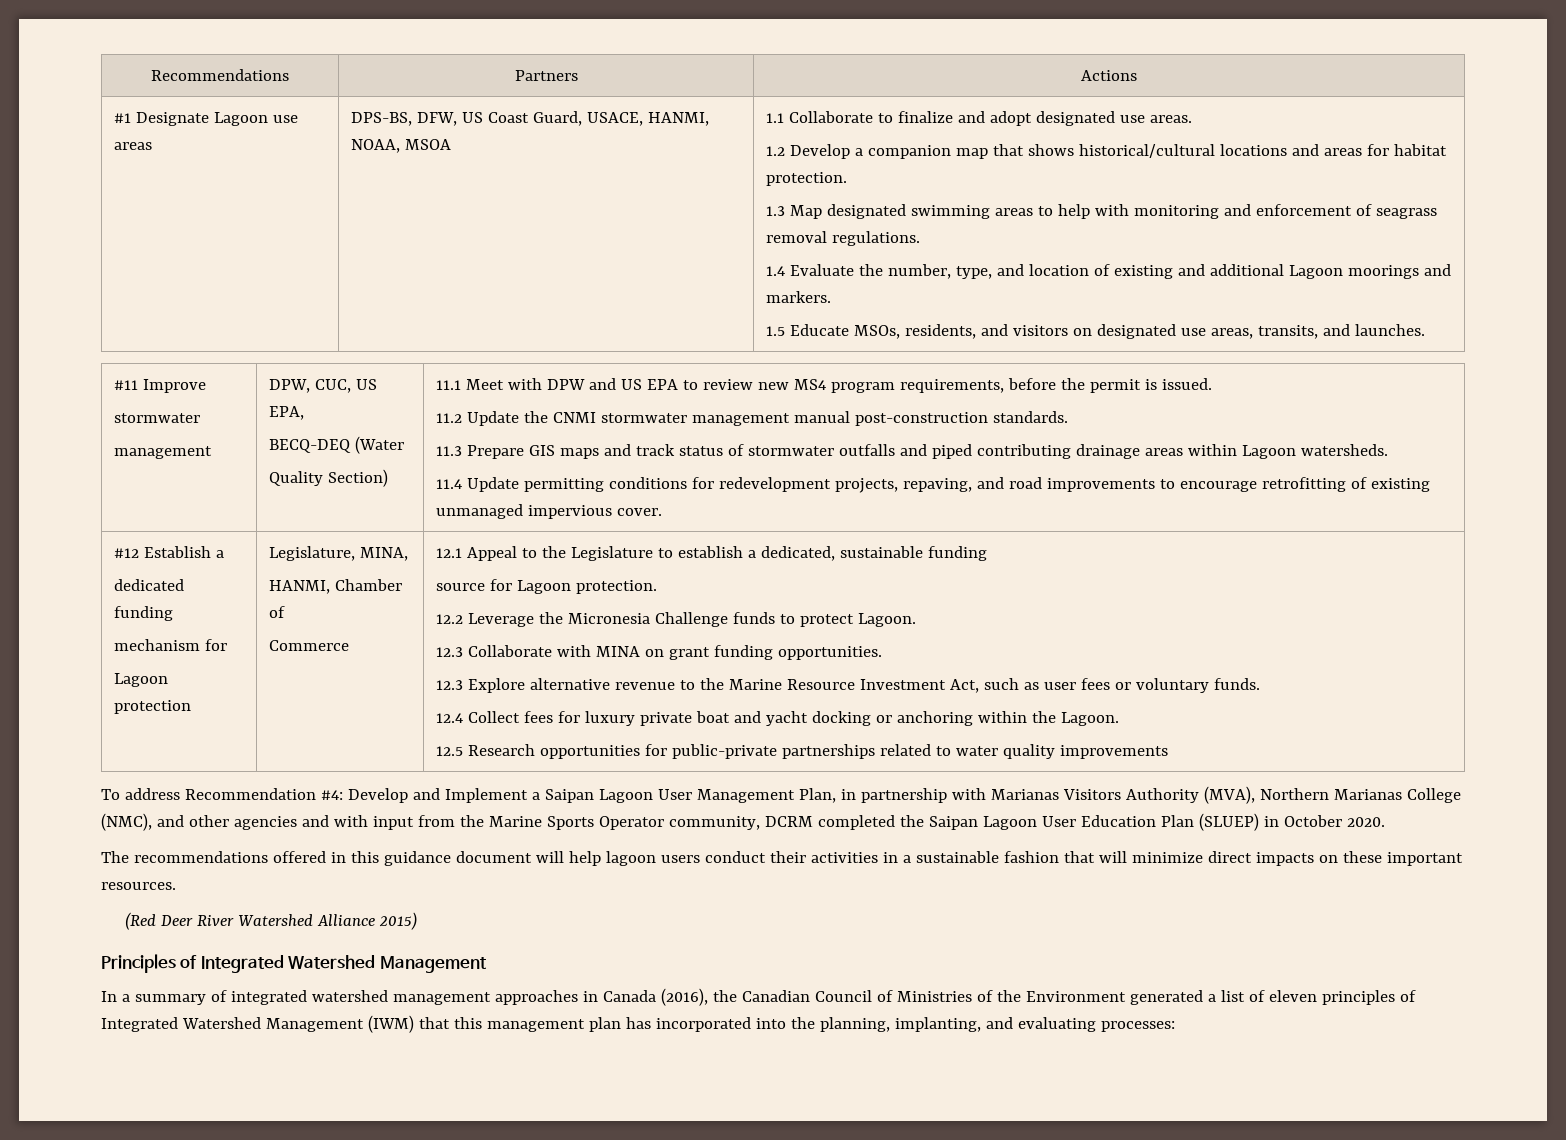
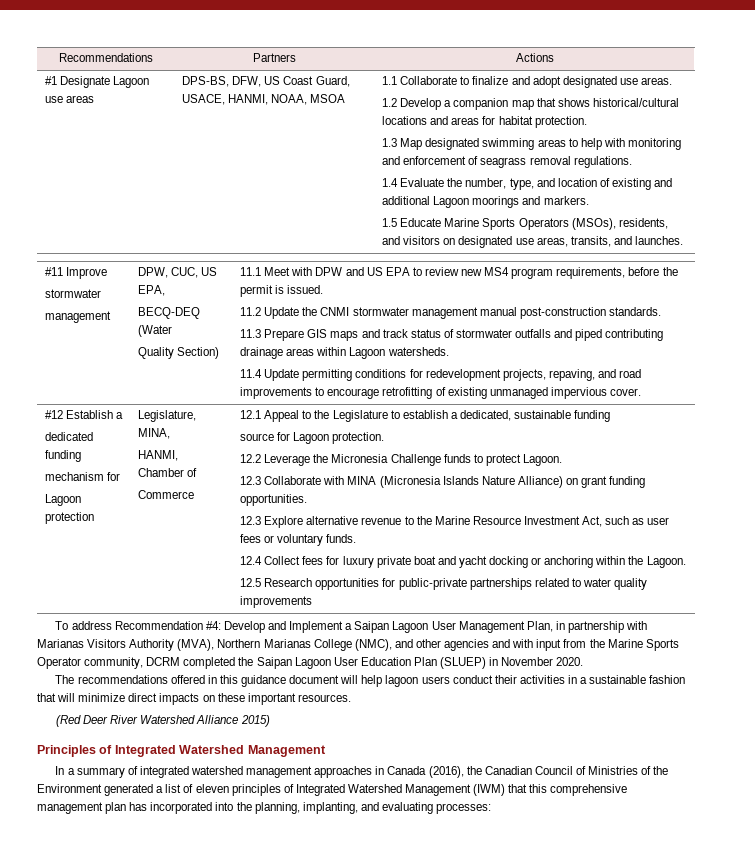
[853,325,900,339] MSOs, -> [444,218,616,230] Marine Sports Operators (MSOs),
(640, 651) none -> [379,476,563,488] (Micronesia Islands Nature Alliance)
[1283,815,1342,827] October -> [501,657,554,666] November
(482, 1023) none -> [550,784,628,796] comprehensive

